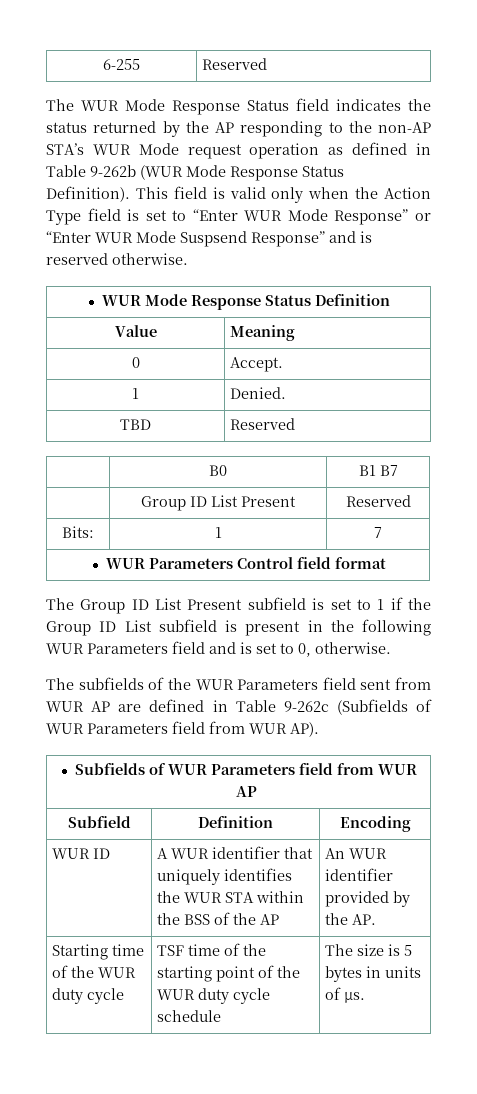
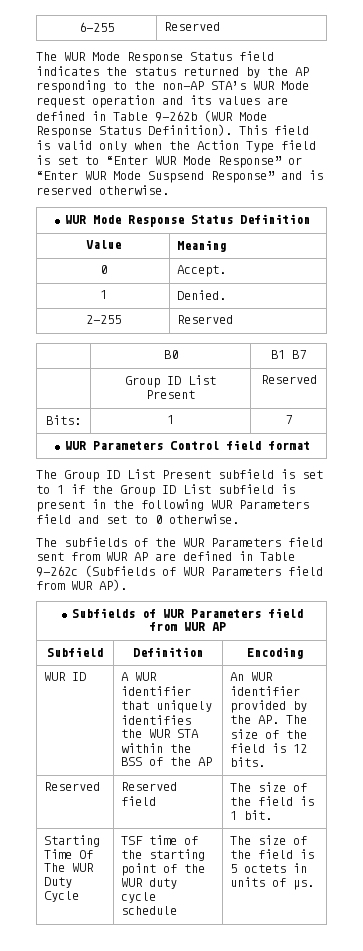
[328,147,344,155] as -> [162,95,288,105] and its values are
[120,419,151,430] TBD -> [85,315,121,324] 2-255
[240,642,311,657] is set to 0, -> [106,515,162,524] set to 0
[52,944,145,960] [52,965,137,978] [52,988,125,1004] // Starting time of the WUR duty cycle -> [286,715,308,724] [230,729,308,739] [230,743,308,753] [230,757,266,767] [44,782,101,791] [121,782,178,791] [121,796,157,806] [230,782,308,792] [230,796,315,806] [230,810,273,820] [44,835,101,847] [44,849,94,859] [44,863,95,872] [44,877,73,888] [44,891,80,902] The size of the field is 12 bits. // Reserved | Reserved field | The size of the field is 1 bit. // Starting Time Of The WUR Duty Cycle
(385, 950) none -> [293,836,308,845] [230,849,294,859] of the field
[325,966,363,982] bytes -> [244,864,287,873] octets

